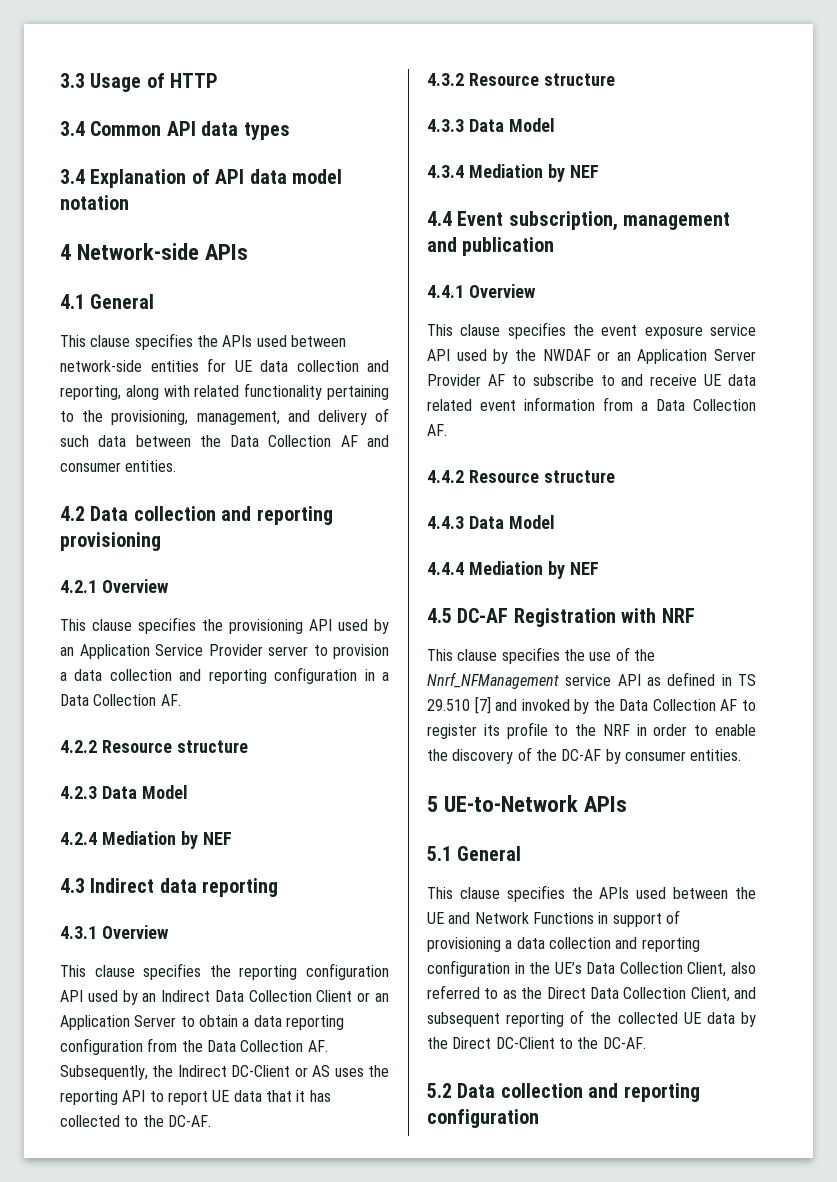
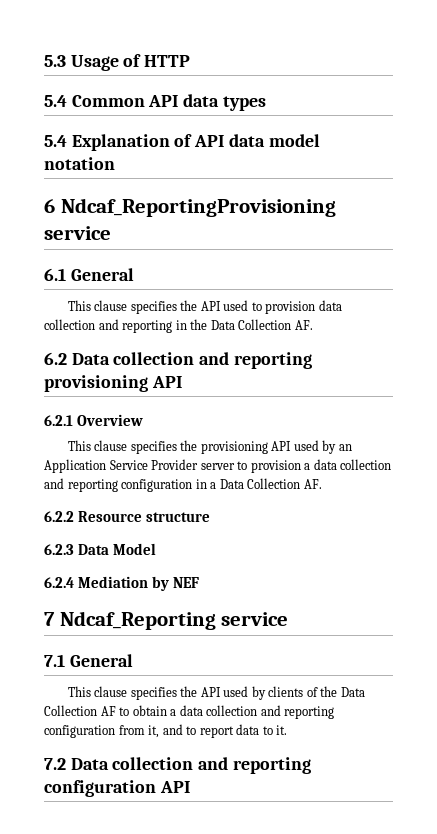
[60,73,85,88] 3.3 -> [44,55,66,67] 5.3
[60,121,85,136] 3.4 -> [44,95,67,107] 5.4
[60,169,85,184] 3.4 -> [44,135,67,147] 5.4
[60,243,249,260] [60,294,155,309] [60,333,346,350] [60,358,389,372] [60,383,390,400] [60,408,390,425] [60,435,389,447] [60,460,177,472] [60,506,85,521] 4 Network-side APIs // 4.1 General // This clause specifies the APIs used between network-side entities for UE data collection and reporting, along with related functionality pertaining to the provisioning, management, and delivery of such data between the Data Collection AF and consumer entities. // 4.2 -> [44,198,336,217] [44,226,111,240] [44,268,134,281] [67,300,342,314] [44,319,313,333] [44,352,67,365] 6 Ndcaf_ReportingProvisioning service // 6.1 General // This clause specifies the API used to provision data collection and reporting in the Data Collection AF. // 6.2
[60,580,97,593] // 4.2.1 -> [151,376,182,388] [44,415,73,426] API // 6.2.1
[60,740,248,753] [60,785,188,799] [60,831,232,849] [60,878,279,897] [60,925,169,939] [60,963,389,980] [60,990,389,1005] [60,1015,344,1030] [60,1038,328,1055] [60,1065,389,1080] [60,1090,331,1105] [60,1115,211,1127] [427,73,615,86] [427,118,555,132] [427,164,599,182] [427,211,731,231] [427,237,555,256] [427,284,536,298] [427,322,756,339] [427,349,756,364] [427,374,756,386] [427,397,756,411] [427,424,447,436] [427,470,615,483] [427,515,555,529] [427,561,599,579] [427,608,695,627] [427,647,655,664] [427,672,756,689] [427,696,756,714] [427,722,756,739] [427,747,742,764] [427,795,628,812] [427,846,522,861] [427,885,756,902] [427,910,680,927] [427,937,700,952] [427,960,756,977] [427,985,756,1002] [427,1010,756,1027] [427,1037,646,1049] [427,1083,452,1098] 4.2.2 Resource structure // 4.2.3 Data Model // 4.2.4 Mediation by NEF // 4.3 Indirect data reporting // 4.3.1 Overview // This clause specifies the reporting configuration API used by an Indirect Data Collection Client or an Application Server to obtain a data reporting configuration from the Data Collection AF. Subsequently, the Indirect DC-Client or AS uses the reporting API to report UE data that it has collected to the DC-AF. // 4.3.2 Resource structure // 4.3.3 Data Model // 4.3.4 Mediation by NEF // 4.4 Event subscription, management and publication // 4.4.1 Overview // This clause specifies the event exposure service API used by the NWDAF or an Application Server Provider AF to subscribe to and receive UE data related event information from a Data Collection AF. // 4.4.2 Resource structure // 4.4.3 Data Model // 4.4.4 Mediation by NEF // 4.5 DC-AF Registration with NRF // This clause specifies the use of the Nnrf_NFManagement service API as defined in TS 29.510 [7] and invoked by the Data Collection AF to register its profile to the NRF in order to enable the discovery of the DC-AF by consumer entities. // 5 UE-to-Network APIs // 5.1 General // This clause specifies the APIs used between the UE and Network Functions in support of provisioning a data collection and reporting configuration in the UE’s Data Collection Client, also referred to as the Direct Data Collection Client, and subsequent reporting of the collected UE data by the Direct DC-Client to the DC-AF. // 5.2 -> [44,511,211,522] [44,543,157,555] [44,576,200,591] [44,611,289,630] [44,654,133,667] [67,686,365,700] [44,705,335,719] [44,724,288,738] [44,758,66,770] 6.2.2 Resource structure // 6.2.3 Data Model // 6.2.4 Mediation by NEF // 7 Ndcaf_Reporting service // 7.1 General // This clause specifies the API used by clients of the Data Collection AF to obtain a data collection and reporting configuration from it, and to report data to it. // 7.2
(539, 1118) none -> [159,781,190,793] API

